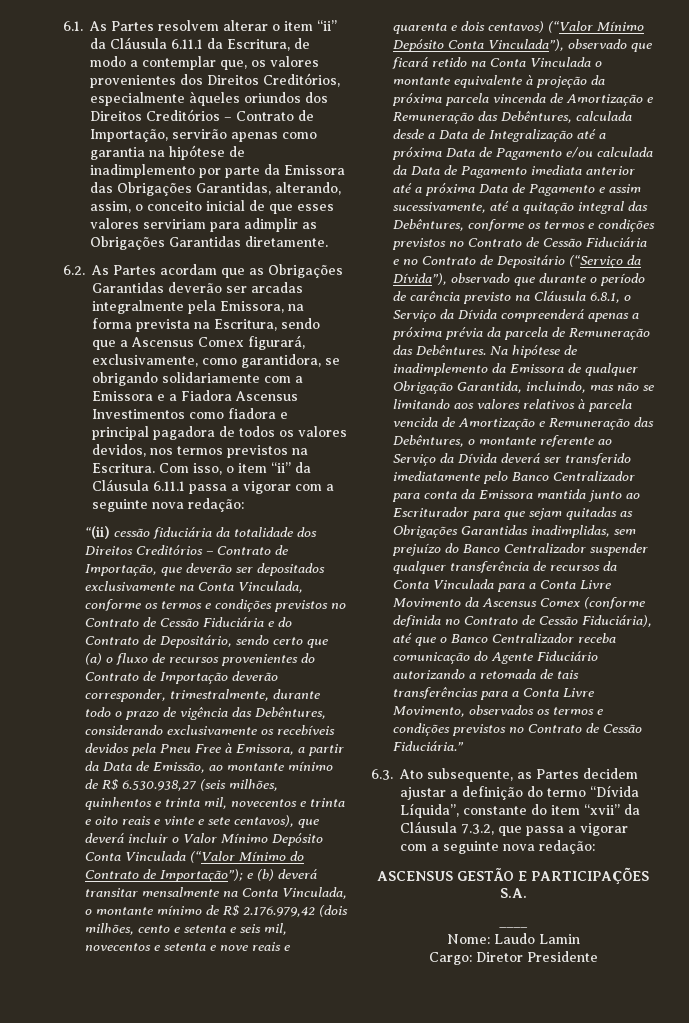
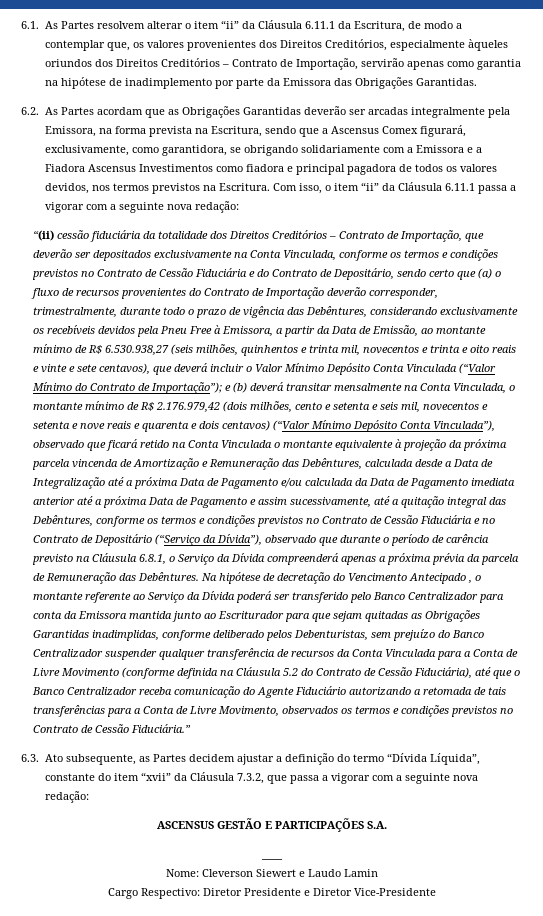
[196,182,341,195] [90,200,334,214] [90,218,317,232] [90,236,328,250] Garantidas, alterando, assim, o conceito inicial de que esses valores serviriam para adimplir as Obrigações Garantidas diretamente. -> [415,78,477,86] Garantidas.
[392,363,638,376] [392,381,654,394] [392,399,632,412] [392,417,654,430] [392,435,464,447] inadimplemento da Emissora de qualquer Obrigação Garantida, incluindo, mas não se limitando aos valores relativos à parcela vencida de Amortização e Remuneração das Debêntures, -> [277,572,473,584] decretação do Vencimento Antecipado ,
[500,453,540,463] deverá -> [236,591,273,603] poderá
[392,471,480,481] imediatamente -> (349, 597) none
(610, 531) none -> [162,630,369,641] conforme deliberado pelos Debenturistas,
(576, 584) none -> [506,649,519,657] de
[464,597,645,609] [392,615,460,627] da Ascensus Comex (conforme definida no -> [122,667,314,679] (conforme definida na Cláusula 5.2 do
(559, 692) none -> [176,706,189,714] de
(490, 939) none -> [201,869,305,877] Cleverson Siewert e
[428,951,598,965] Cargo: Diretor Presidente -> [107,888,436,899] Cargo Respectivo: Diretor Presidente e Diretor Vice-Presidente

